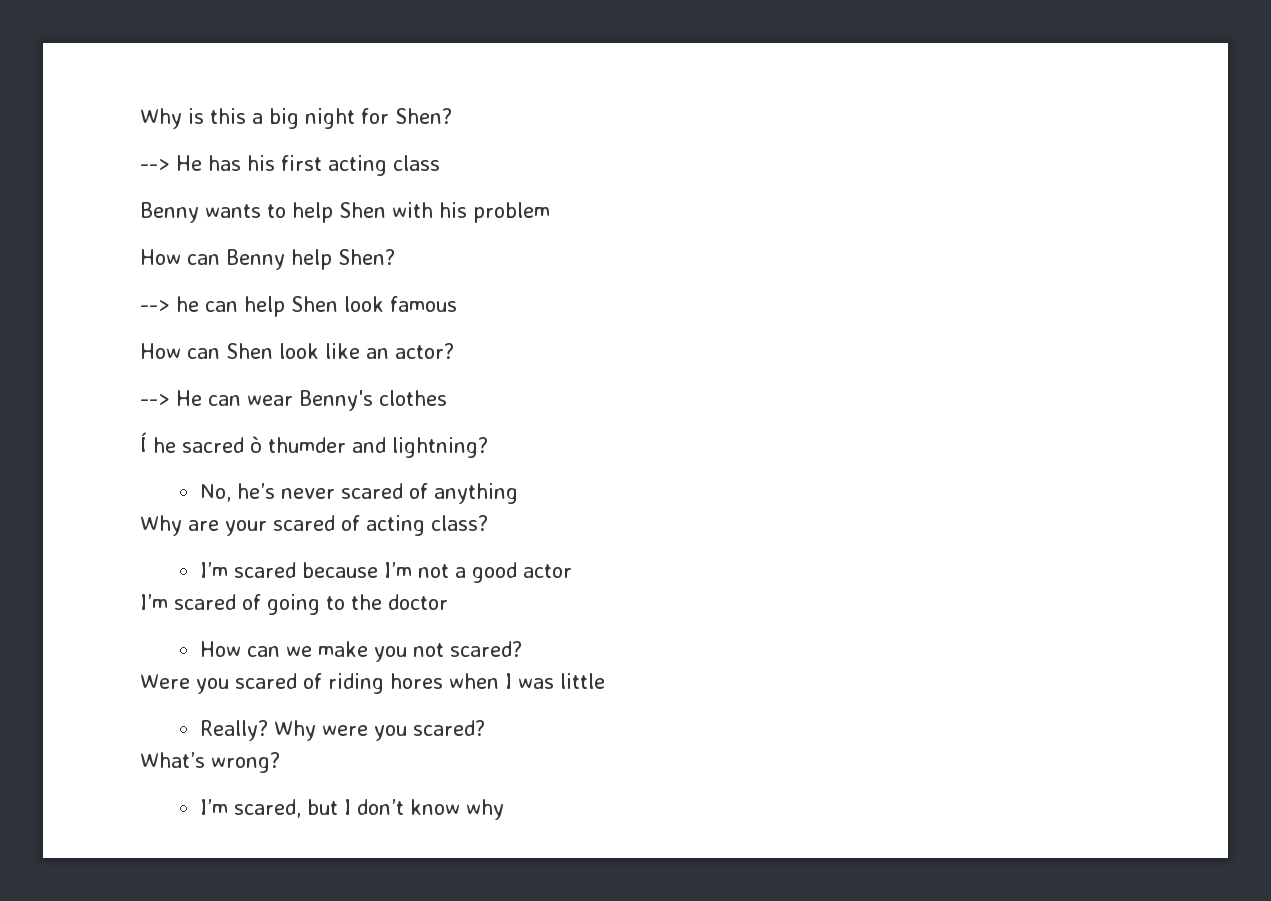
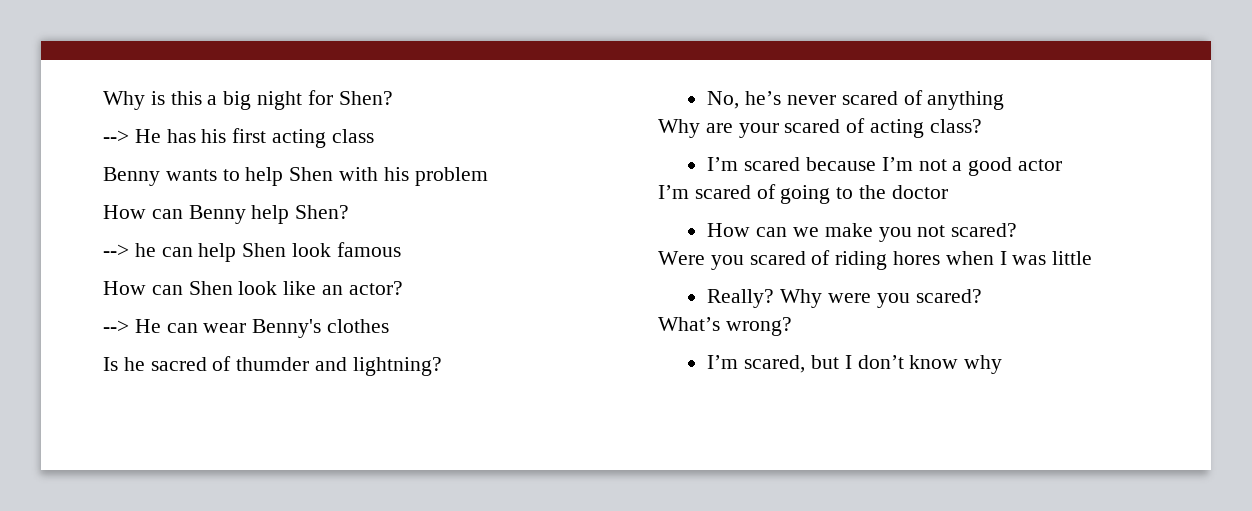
[140,432,147,453] Í -> [103,357,118,371] Is
[250,436,262,453] ò -> [212,356,232,371] of

